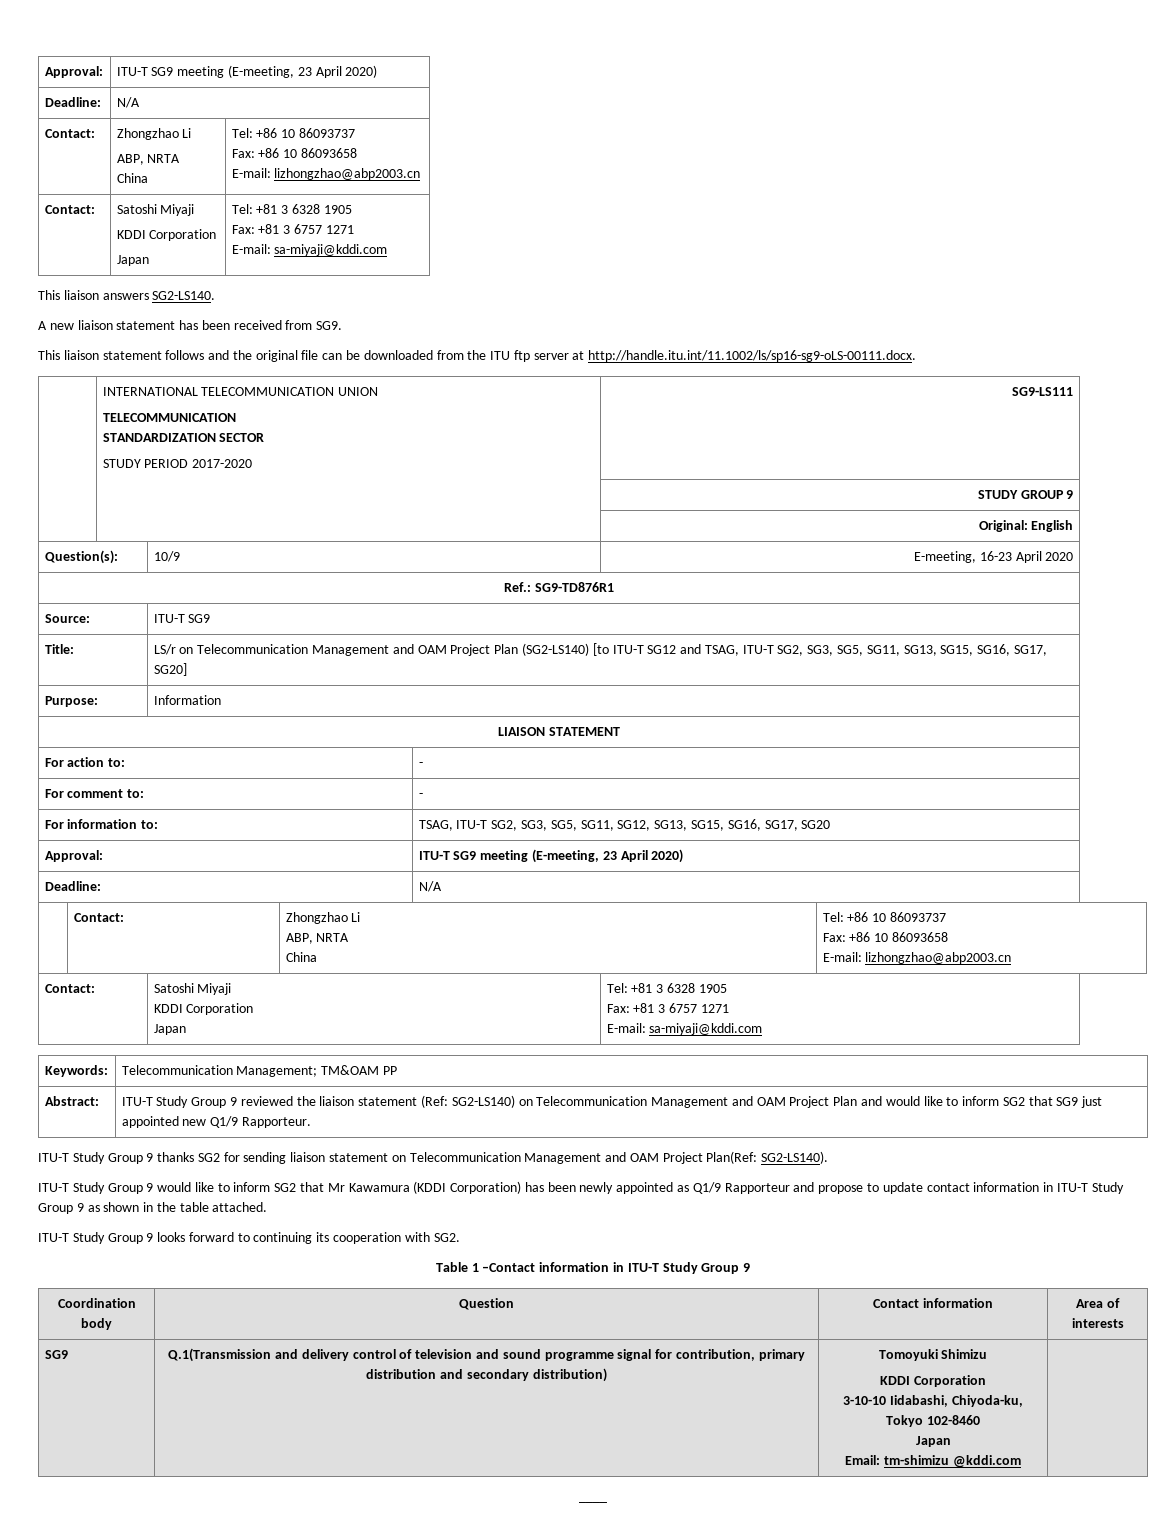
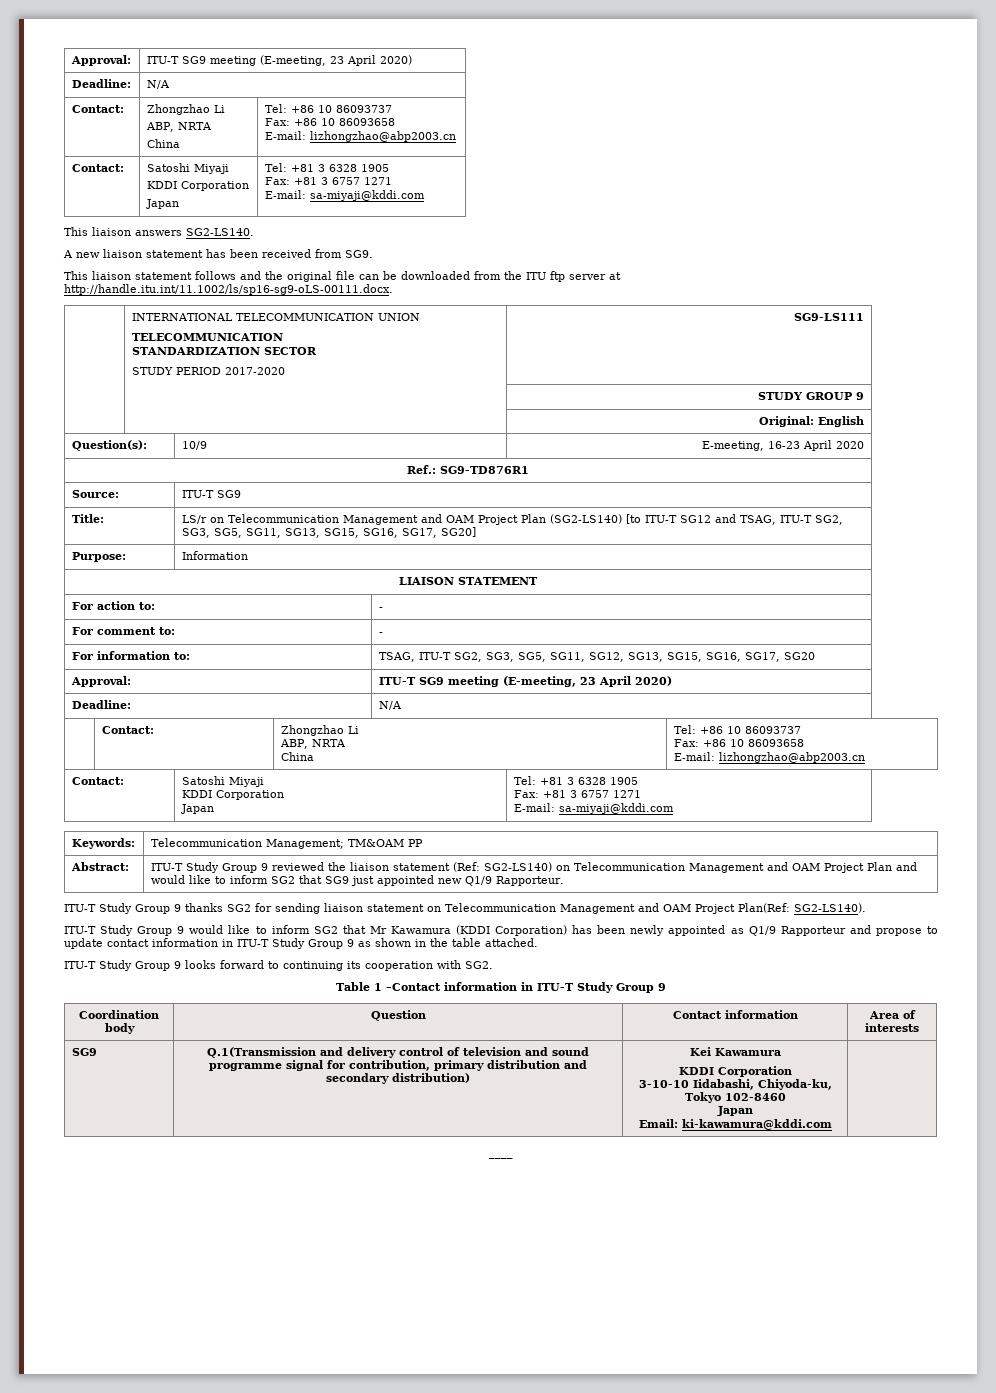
[878,1349,988,1361] Tomoyuki Shimizu -> [689,1047,781,1056] Kei Kawamura
[884,1455,1021,1468] tm-shimizu @kddi.com -> [681,1119,832,1130] ki-kawamura@kddi.com

